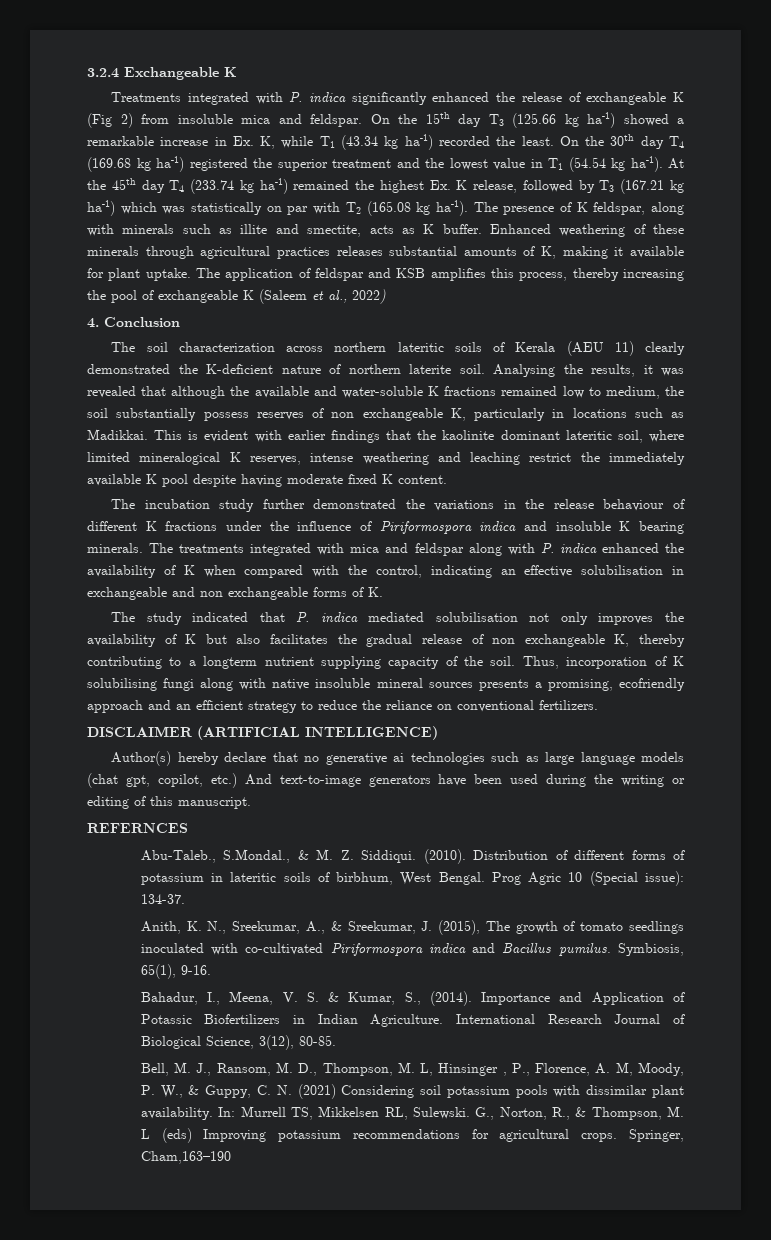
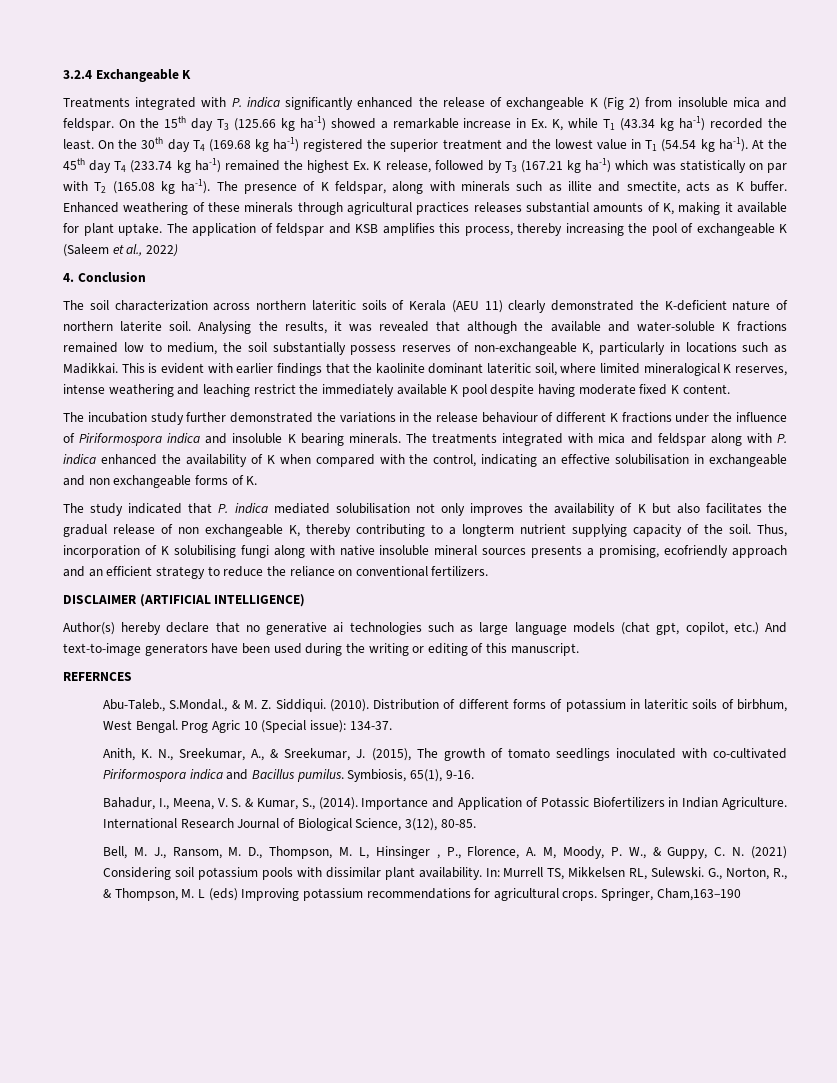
[331,408,443,421] non exchangeable -> [473,342,577,355] non-exchangeable

